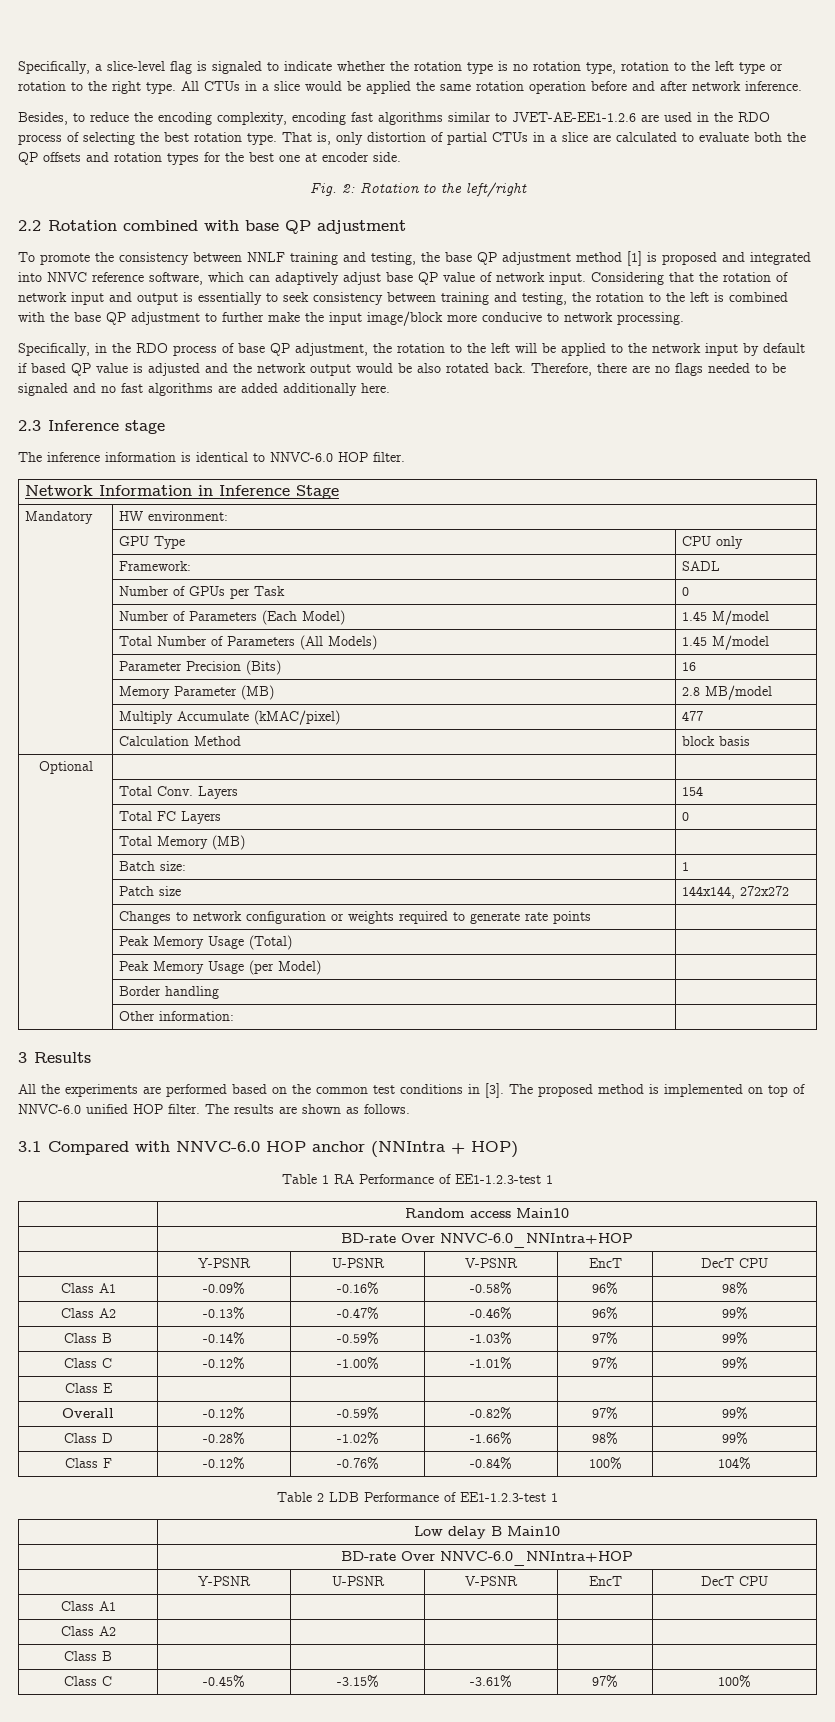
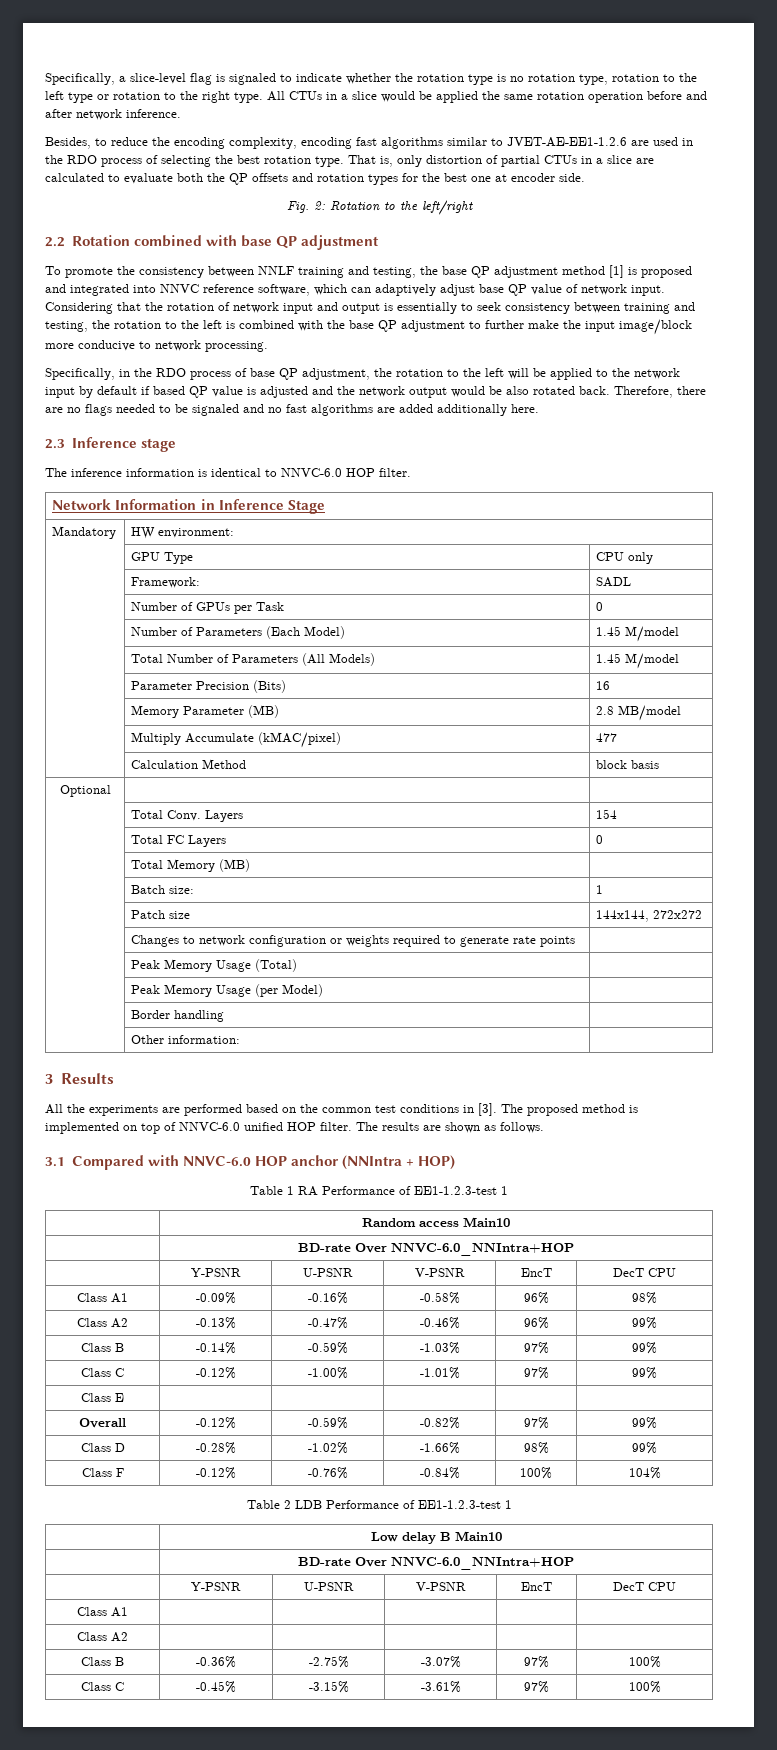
(112, 1656) | | | | -> [196,1656,236,1668] [308,1656,349,1668] [420,1656,461,1668] [524,1656,549,1668] [628,1656,661,1668] -0.36% | -2.75% | -3.07% | 97% | 100%

